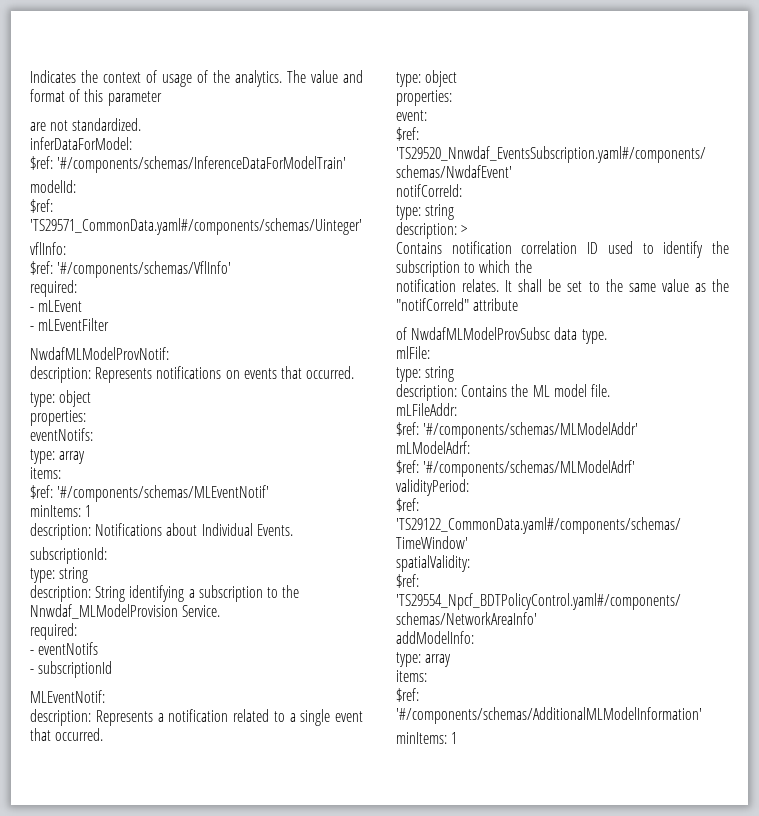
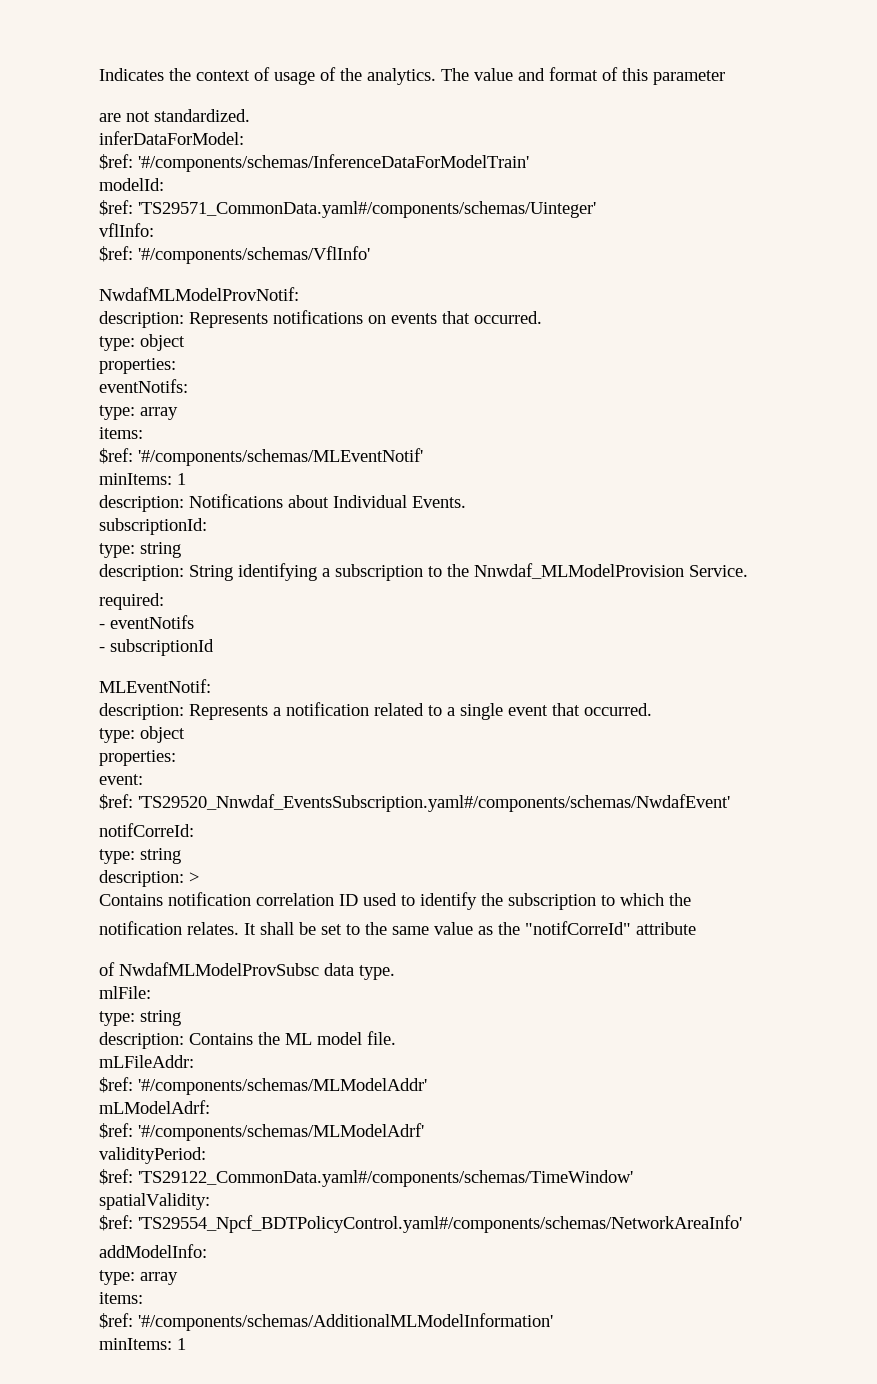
[30,280,77,297] [30,300,83,312] [30,318,110,331] // required: // - mLEvent // - mLEventFilter -> (370, 255) none

